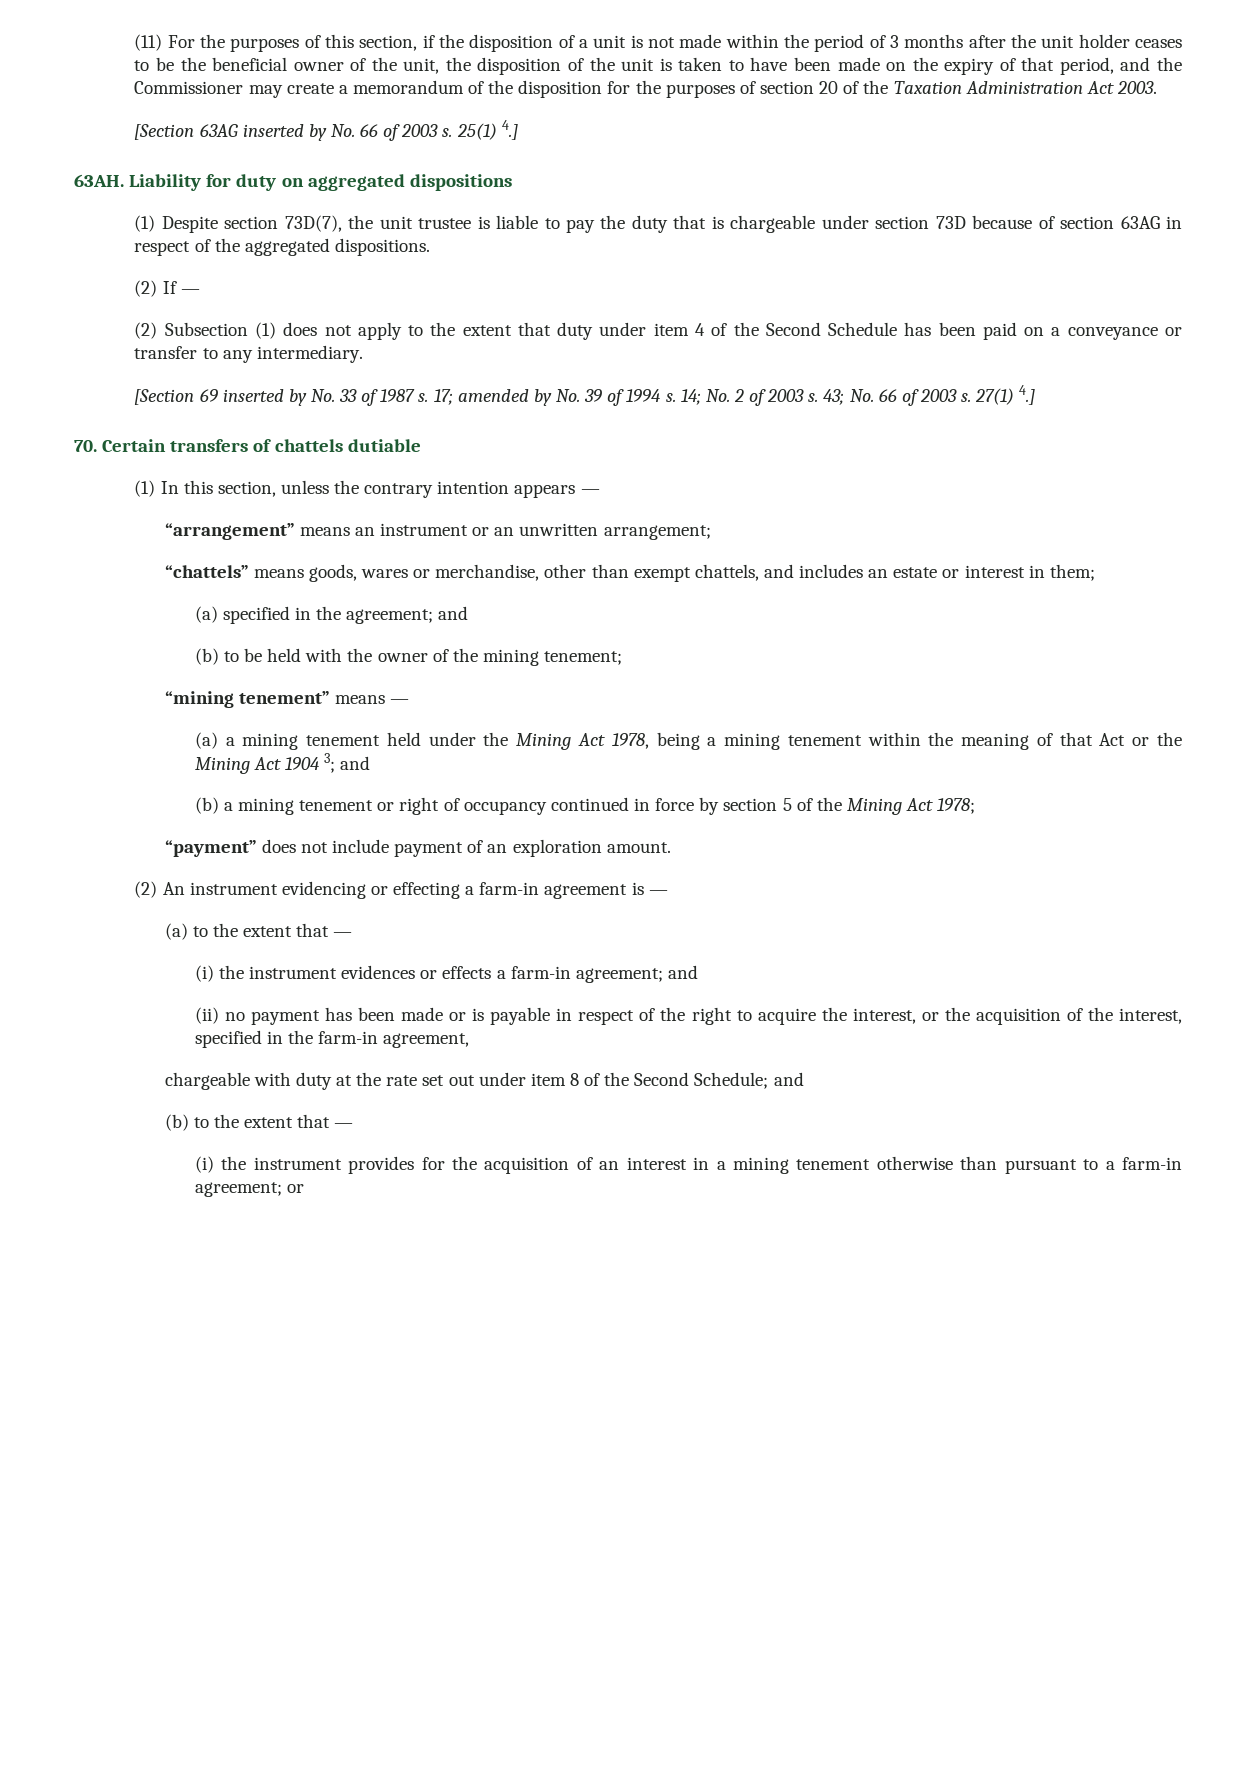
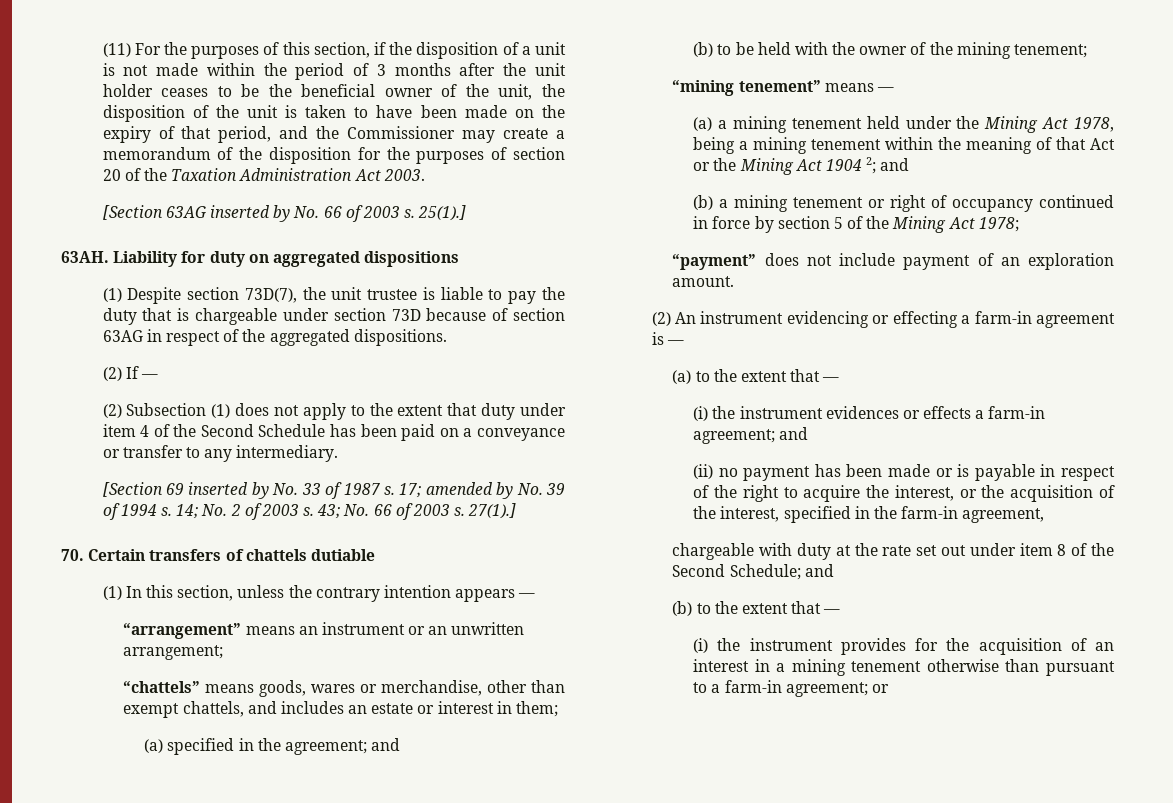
[456,120,518,140] 25(1) 4.] -> [418,205,467,221] 25(1).]
[975,385,1036,405] 27(1) 4.] -> [468,503,517,519] 27(1).]
[324,753,336,773] 3; -> [866,157,877,174] 2;

